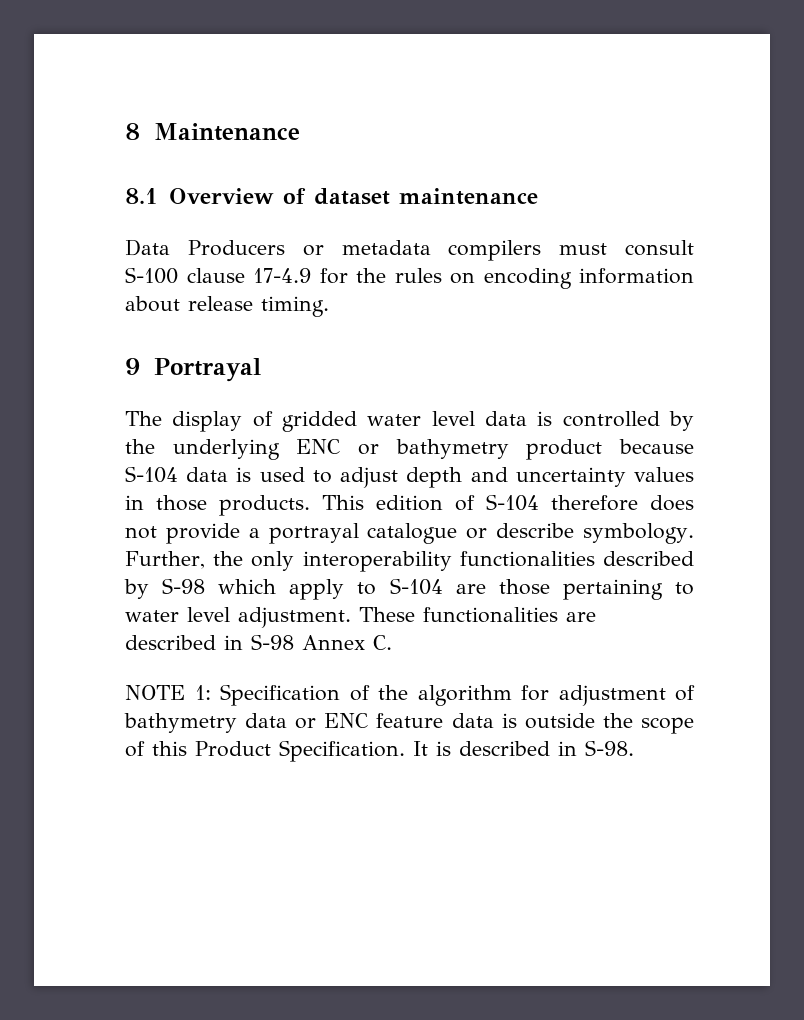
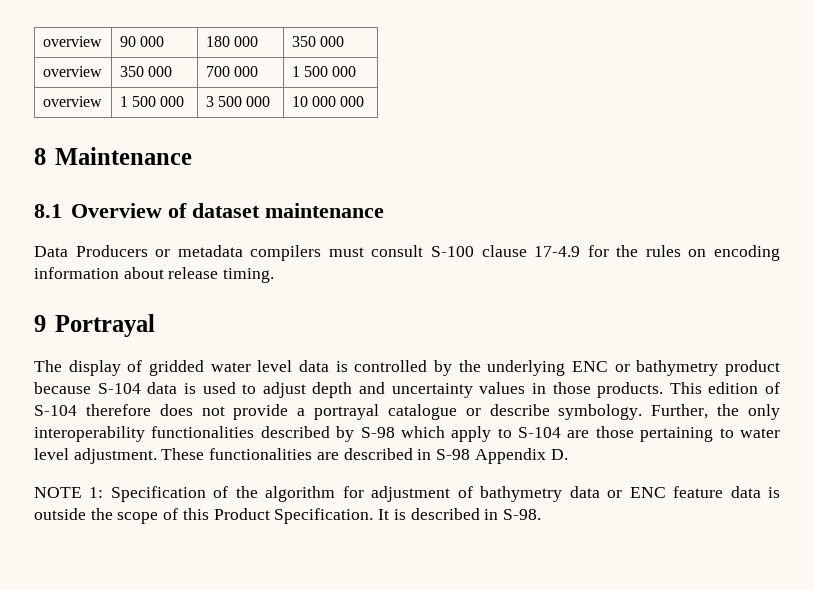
(125, 131) none -> [42,36,102,47] [119,36,165,47] [205,36,259,47] [291,36,345,47] [42,66,102,77] [119,66,173,77] [205,66,259,77] [291,66,357,77] [42,96,102,107] [119,96,185,107] [205,96,271,107] [291,96,365,107] overview | 90 000 | 180 000 | 350 000 // overview | 350 000 | 700 000 | 1 500 000 // overview | 1 500 000 | 3 500 000 | 10 000 000 //
[302,635,392,650] Annex C. -> [474,448,568,464] Appendix D.

